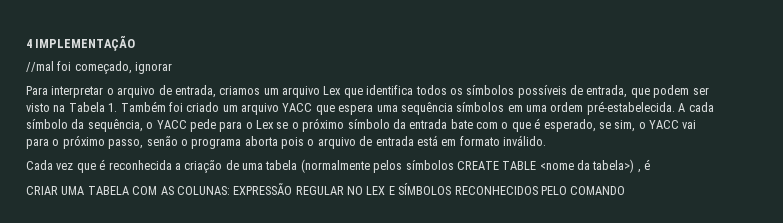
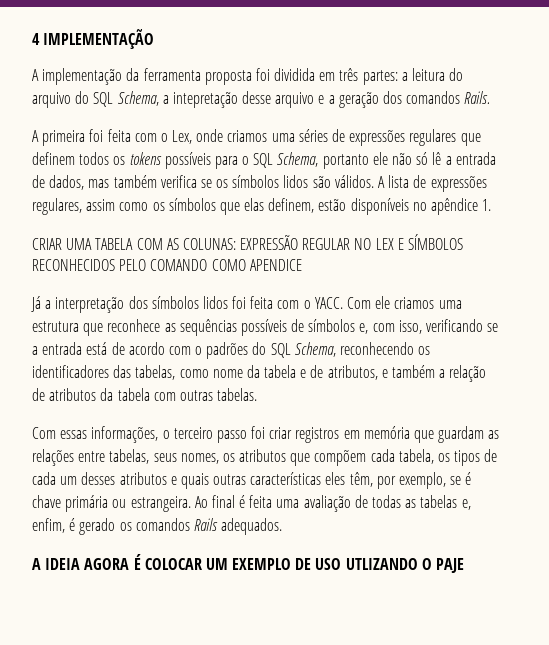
[26,61,173,74] [26,85,709,98] [26,101,714,115] [26,118,697,132] [26,135,546,149] [26,159,651,173] //mal foi começado, ignorar // Para interpretar o arquivo de entrada, criamos um arquivo Lex que identifica todos os símbolos possíveis de entrada, que podem ser visto na Tabela 1. Também foi criado um arquivo YACC que espera uma sequência símbolos em uma ordem pré-estabelecida. A cada símbolo da sequência, o YACC pede para o Lex se o próximo símbolo da entrada bate com o que é esperado, se sim, o YACC vai para o próximo passo, senão o programa aborta pois o arquivo de entrada está em formato inválido. // Cada vez que é reconhecida a criação de uma tabela (normalmente pelos símbolos CREATE TABLE <nome da tabela>) , é -> [32,68,464,85] [32,91,491,108] [32,129,481,146] [32,152,496,169] [32,175,487,192] [32,198,492,215] A implementação da ferramenta proposta foi dividida em três partes: a leitura do arquivo do SQL Schema, a intepretação desse arquivo e a geração dos comandos Rails. // A primeira foi feita com o Lex, onde criamos uma séries de expressões regulares que definem todos os tokens possíveis para o SQL Schema, portanto ele não só lê a entrada de dados, mas também verifica se os símbolos lidos são válidos. A lista de expressões regulares, assim como os símbolos que elas definem, estão disponíveis no apêndice 1.
(626, 190) none -> [211,259,302,271] [31,296,462,313] [32,319,499,336] [32,342,431,359] [32,365,487,382] [32,388,258,401] [32,426,500,443] [32,449,498,466] [32,472,472,489] [32,495,471,512] [32,518,283,535] [32,554,465,573] COMO APENDICE // Já a interpretação dos símbolos lidos foi feita com o YACC. Com ele criamos uma estrutura que reconhece as sequências possíveis de símbolos e, com isso, verificando se a entrada está de acordo com o padrões do SQL Schema, reconhecendo os identificadores das tabelas, como nome da tabela e de atributos, e também a relação de atributos da tabela com outras tabelas. // Com essas informações, o terceiro passo foi criar registros em memória que guardam as relações entre tabelas, seus nomes, os atributos que compõem cada tabela, os tipos de cada um desses atributos e quais outras características eles têm, por exemplo, se é chave primária ou estrangeira. Ao final é feita uma avaliação de todas as tabelas e, enfim, é gerado os comandos Rails adequados. // A IDEIA AGORA É COLOCAR UM EXEMPLO DE USO UTLIZANDO O PAJE

